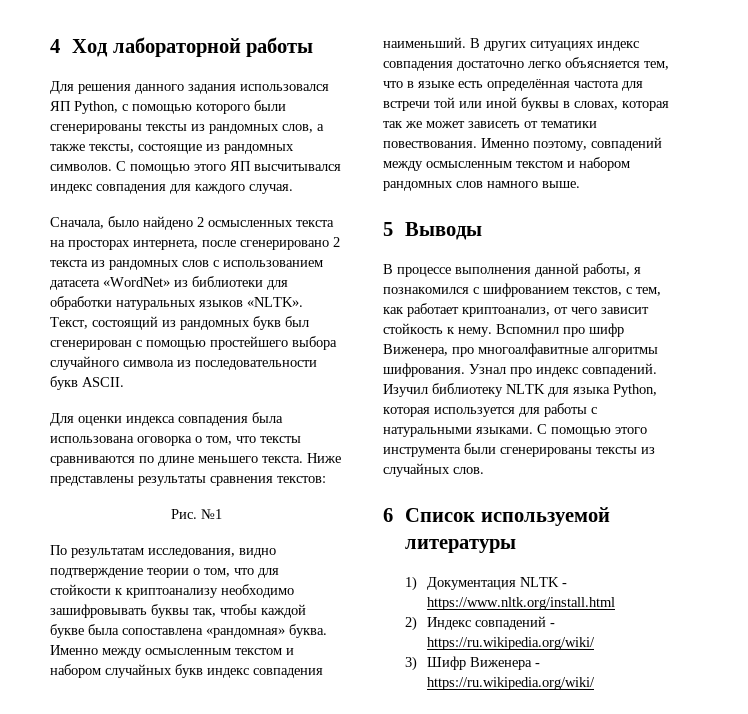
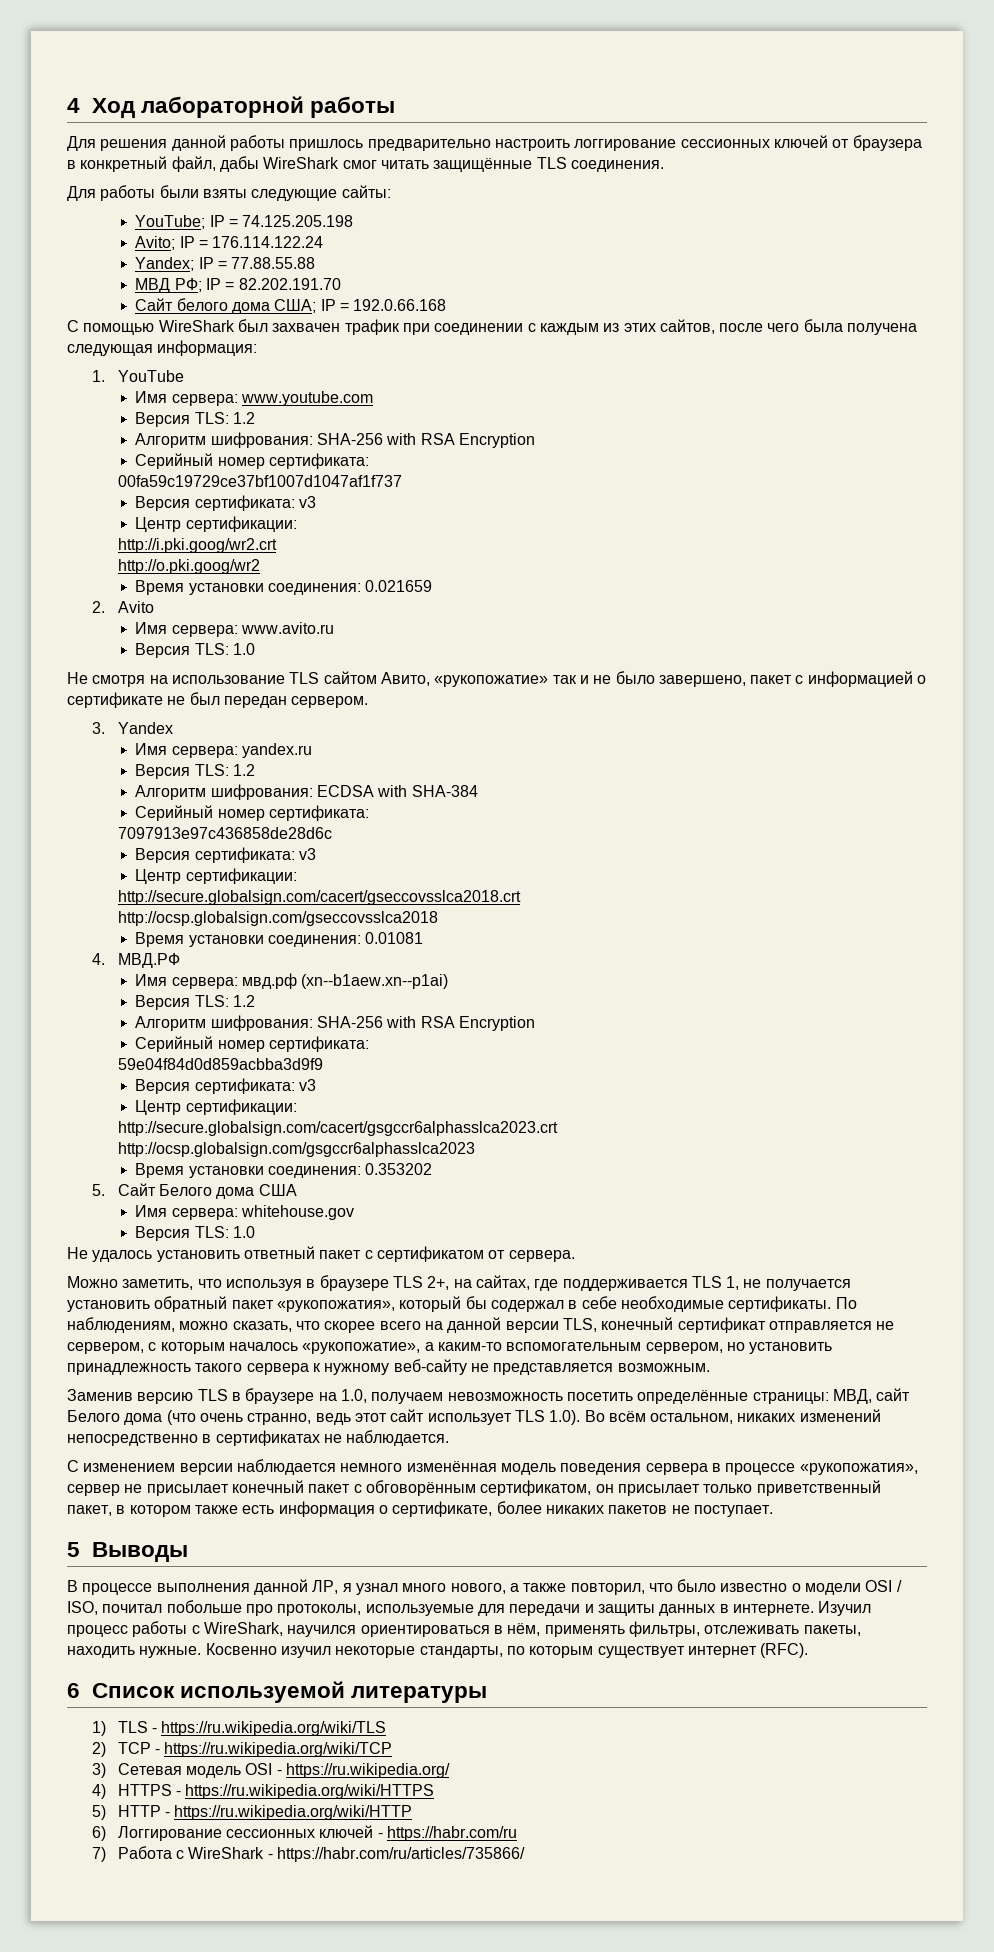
[135,84,329,94] [50,100,286,114] [50,124,324,134] [50,144,294,154] [50,161,341,174] [50,184,293,194] [50,216,334,230] [50,237,340,250] [50,260,323,270] [50,276,288,290] [50,296,303,310] [50,316,309,330] [50,336,337,350] [50,356,317,370] [50,376,124,390] [50,412,283,426] [50,436,301,446] [50,453,341,466] [50,476,326,486] [171,509,222,519] [50,545,276,558] [50,568,279,578] [50,584,294,598] [50,604,306,618] [50,624,327,638] [50,645,294,658] [50,664,323,678] [383,37,639,51] [383,57,669,71] [383,79,643,91] [383,97,669,111] [383,121,597,128] [383,137,662,151] [383,157,630,171] [383,181,580,191] данного задания использовался ЯП Python, с помощью которого были сгенерированы тексты из рандомных слов, а также тексты, состоящие из рандомных символов. С помощью этого ЯП высчитывался индекс совпадения для каждого случая. // Сначала, было найдено 2 осмысленных текста на просторах интернета, после сгенерировано 2 текста из рандомных слов с использованием датасета «WordNet» из библиотеки для обработки натуральных языков «NLTK». Текст, состоящий из рандомных букв был сгенерирован с помощью простейшего выбора случайного символа из последовательности букв ASCII. // Для оценки индекса совпадения была использована оговорка о том, что тексты сравниваются по длине меньшего текста. Ниже представлены результаты сравнения текстов: // Рис. №1 // По результатам исследования, видно подтверждение теории о том, что для стойкости к криптоанализу необходимо зашифровывать буквы так, чтобы каждой букве была сопоставлена «рандомная» буква. Именно между осмысленным текстом и набором случайных букв индекс совпадения наименьший. В других ситуациях индекс совпадения достаточно легко объясняется тем, что в языке есть определённая частота для встречи той или иной буквы в словах, которая так же может зависеть от тематики повествования. Именно поэтому, совпадений между осмысленным текстом и набором рандомных слов намного выше. -> [171,135,922,151] [67,156,664,172] [67,185,391,201] [135,215,354,229] [135,236,324,250] [135,257,316,271] [135,278,341,293] [135,298,447,314] [67,319,918,335] [67,340,258,356] [92,370,184,382] [135,391,373,406] [135,412,255,427] [135,432,535,448] [135,453,369,469] [117,475,402,487] [135,495,316,511] [135,516,297,532] [117,538,277,553] [117,559,260,574] [135,580,433,595] [92,601,154,613] [135,622,334,637] [135,643,255,658] [67,671,927,687] [67,692,369,708] [92,722,173,734] [135,743,312,758] [135,764,255,779] [135,784,478,800] [135,805,369,821] [117,827,332,839] [135,847,316,863] [135,868,297,884] [117,890,521,905] [117,911,438,926] [135,932,424,947] [92,953,180,968] [135,973,449,989] [135,995,255,1010] [135,1015,535,1031] [135,1036,369,1052] [117,1058,323,1070] [135,1078,316,1094] [135,1099,297,1115] [117,1121,558,1136] [117,1142,475,1157] [135,1163,433,1178] [92,1183,297,1199] [135,1205,354,1220] [135,1226,255,1241] [67,1246,575,1262] [67,1275,851,1291] [67,1296,857,1312] [67,1317,895,1333] [67,1342,833,1354] [67,1359,710,1375] [67,1388,911,1404] [67,1409,881,1425] [67,1430,450,1446] [67,1459,918,1475] [67,1480,881,1496] [67,1501,773,1517] данной работы пришлось предварительно настроить логгирование сессионных ключей от браузера в конкретный файл, дабы WireShark смог читать защищённые TLS соединения. // Для работы были взяты следующие сайты: // YouTube; IP = 74.125.205.198 // Avito; IP = 176.114.122.24 // Yandex; IP = 77.88.55.88 // МВД РФ; IP = 82.202.191.70 // Сайт белого дома США; IP = 192.0.66.168 // С помощью WireShark был захвачен трафик при соединении с каждым из этих сайтов, после чего была получена следующая информация: // 1. YouTube // Имя сервера: www.youtube.com // Версия TLS: 1.2 // Алгоритм шифрования: SHA-256 with RSA Encryption // Серийный номер сертификата: // 00fa59c19729ce37bf1007d1047af1f737 // Версия сертификата: v3 // Центр сертификации: // http://i.pki.goog/wr2.crt // http://o.pki.goog/wr2 // Время установки соединения: 0.021659 // 2. Avito // Имя сервера: www.avito.ru // Версия TLS: 1.0 // Не смотря на использование TLS сайтом Авито, «рукопожатие» так и не было завершено, пакет с информацией о сертификате не был передан сервером. // 3. Yandex // Имя сервера: yandex.ru // Версия TLS: 1.2 // Алгоритм шифрования: ECDSA with SHA-384 // Серийный номер сертификата: // 7097913e97c436858de28d6c // Версия сертификата: v3 // Центр сертификации: // http://secure.globalsign.com/cacert/gseccovsslca2018.crt // http://ocsp.globalsign.com/gseccovsslca2018 // Время установки соединения: 0.01081 // 4. МВД.РФ // Имя сервера: мвд.рф (xn--b1aew.xn--p1ai) // Версия TLS: 1.2 // Алгоритм шифрования: SHA-256 with RSA Encryption // Серийный номер сертификата: // 59e04f84d0d859acbba3d9f9 // Версия сертификата: v3 // Центр сертификации: // http://secure.globalsign.com/cacert/gsgccr6alphasslca2023.crt // http://ocsp.globalsign.com/gsgccr6alphasslca2023 // Время установки соединения: 0.353202 // 5. Сайт Белого дома США // Имя сервера: whitehouse.gov // Версия TLS: 1.0 // Не удалось установить ответный пакет с сертификатом от сервера. // Можно заметить, что используя в браузере TLS 2+, на сайтах, где поддерживается TLS 1, не получается установить обратный пакет «рукопожатия», который бы содержал в себе необходимые сертификаты. По наблюдениям, можно сказать, что скорее всего на данной версии TLS, конечный сертификат отправляется не сервером, с которым началось «рукопожатие», а каким-то вспомогательным сервером, но установить принадлежность такого сервера к нужному веб-сайту не представляется возможным. // Заменив версию TLS в браузере на 1.0, получаем невозможность посетить определённые страницы: МВД, сайт Белого дома (что очень странно, ведь этот сайт использует TLS 1.0). Во всём остальном, никаких изменений непосредственно в сертификатах не наблюдается. // С изменением версии наблюдается немного изменённая модель поведения сервера в процессе «рукопожатия», сервер не присылает конечный пакет с обговорённым сертификатом, он присылает только приветственный пакет, в котором также есть информация о сертификате, более никаких пакетов не поступает.
[583,263,641,277] [383,283,661,297] [383,303,649,317] [383,323,624,337] [383,343,658,357] [383,363,657,377] [383,383,657,397] [383,403,597,417] [383,424,647,437] [383,443,655,457] [383,463,484,477] работы, я познакомился с шифрованием текстов, с тем, как работает криптоанализ, от чего зависит стойкость к нему. Вспомнил про шифр Виженера, про многоалфавитные алгоритмы шифрования. Узнал про индекс совпадений. Изучил библиотеку NLTK для языка Python, которая используется для работы с натуральными языками. С помощью этого инструмента были сгенерированы тексты из случайных слов. -> [312,1579,902,1595] [67,1600,872,1616] [67,1621,861,1637] [67,1643,809,1658] ЛР, я узнал много нового, а также повторил, что было известно о модели OSI / ISO, почитал побольше про протоколы, используемые для передачи и защиты данных в интернете. Изучил процесс работы с WireShark, научился ориентироваться в нём, применять фильтры, отслеживать пакеты, находить нужные. Косвенно изучил некоторые стандарты, по которым существует интернет (RFC).
[427,577,568,590] [427,597,616,610] [405,616,556,631] [427,637,596,650] [405,656,541,671] [427,677,596,690] Документация NLTK - https://www.nltk.org/install.html // 2) Индекс совпадений - https://ru.wikipedia.org/wiki/ // 3) Шифр Виженера - https://ru.wikipedia.org/wiki/ -> [117,1721,387,1736] [92,1742,393,1757] [92,1763,450,1778] [92,1784,435,1799] [92,1805,413,1820] [92,1825,517,1841] [92,1846,525,1862] TLS - https://ru.wikipedia.org/wiki/TLS // 2) TCP - https://ru.wikipedia.org/wiki/TCP // 3) Сетевая модель OSI - https://ru.wikipedia.org/ // 4) HTTPS - https://ru.wikipedia.org/wiki/HTTPS // 5) HTTP - https://ru.wikipedia.org/wiki/HTTP // 6) Логгирование сессионных ключей - https://habr.com/ru // 7) Работа с WireShark - https://habr.com/ru/articles/735866/

